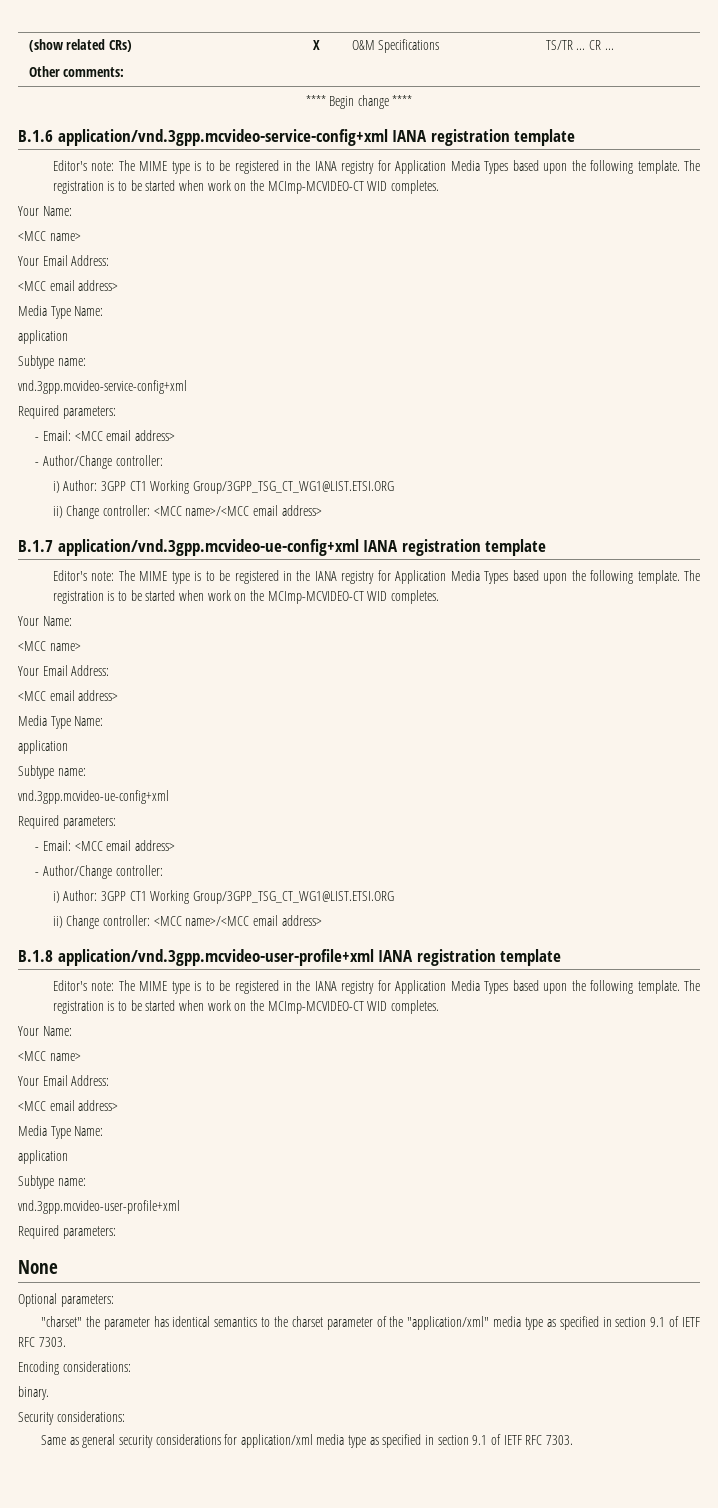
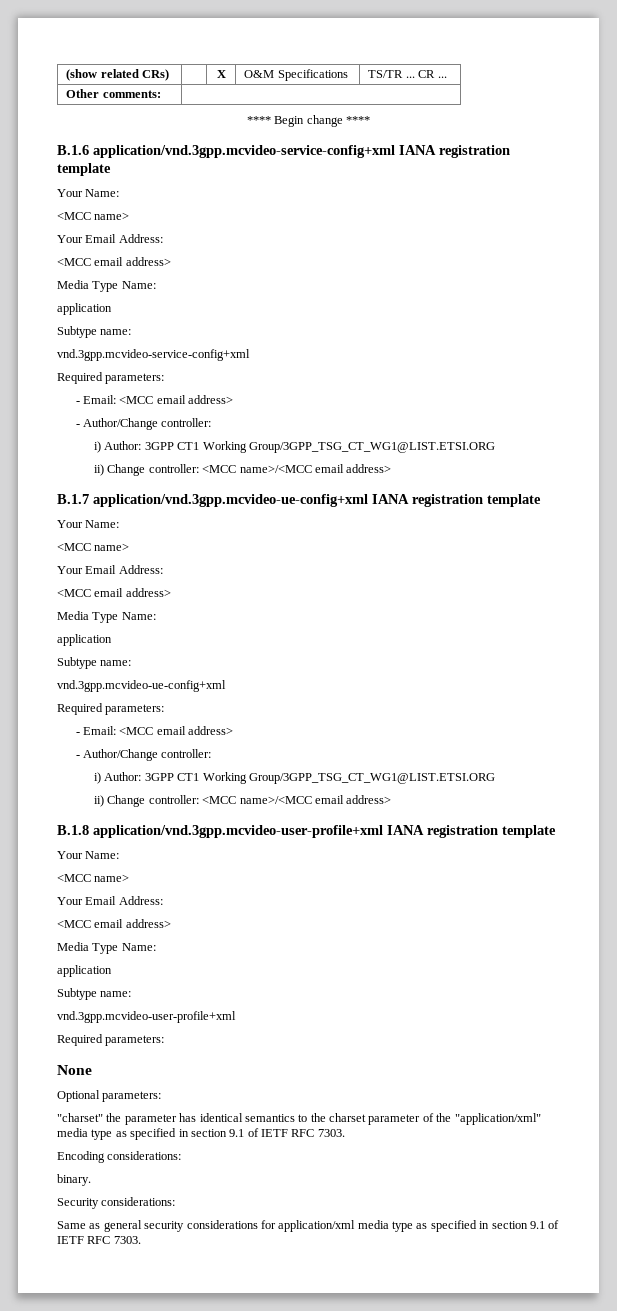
[52,160,700,174] [52,180,439,194] // Editor's note: The MIME type is to be registered in the IANA registry for Application Media Types based upon the following template. The registration is to be started when work on the MCImp-MCVIDEO-CT WID completes. -> (111, 169) none
[52,570,700,584] [52,590,439,604] // Editor's note: The MIME type is to be registered in the IANA registry for Application Media Types based upon the following template. The registration is to be started when work on the MCImp-MCVIDEO-CT WID completes. -> (541, 500) none
[52,980,700,994] [52,1000,439,1014] // Editor's note: The MIME type is to be registered in the IANA registry for Application Media Types based upon the following template. The registration is to be started when work on the MCImp-MCVIDEO-CT WID completes. -> (556, 831) none

